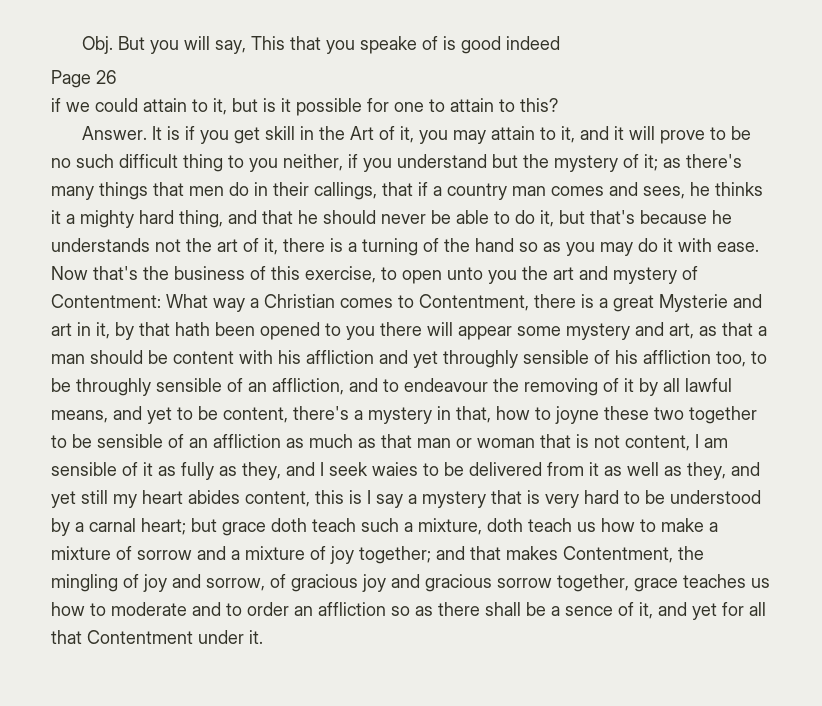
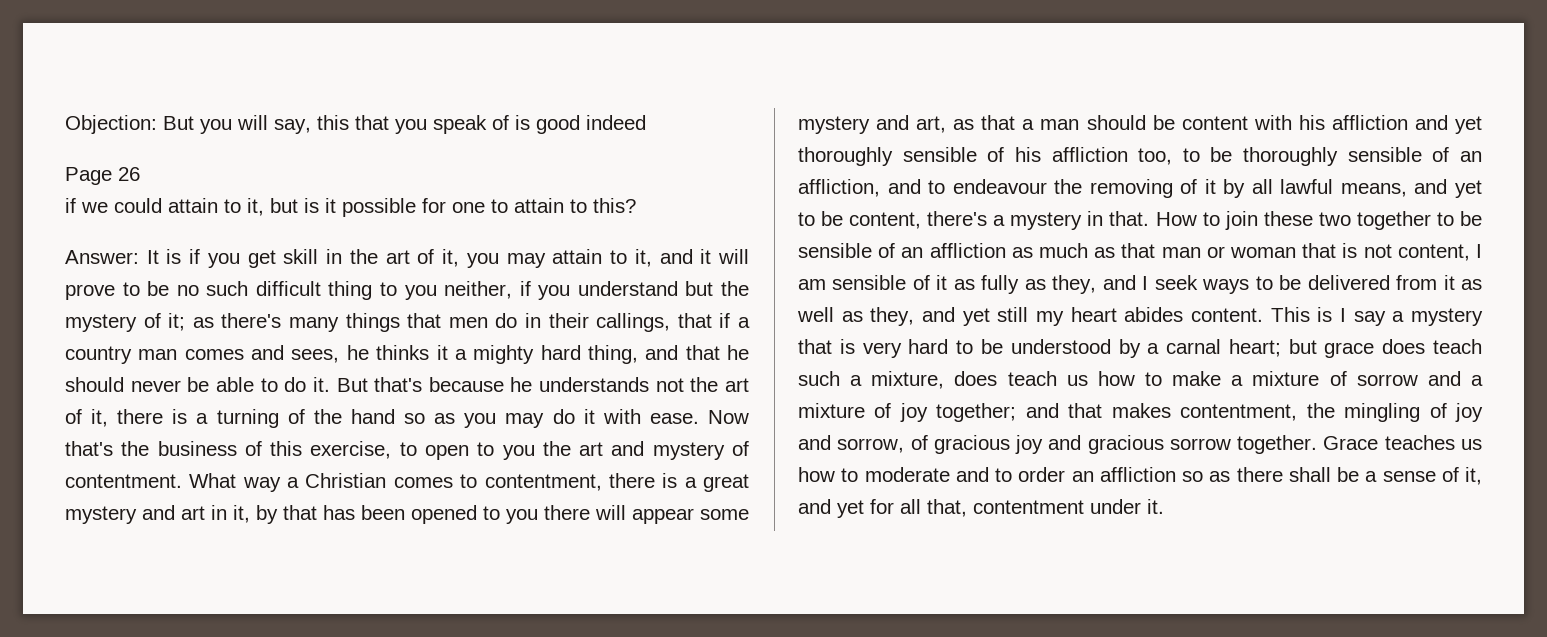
[82,36,114,54] Obj. -> [65,115,157,134] Objection:
[251,36,286,50] This -> [317,115,349,130] this
[360,36,418,54] speake -> [433,115,487,134] speak
[82,126,148,140] Answer. -> [65,250,139,264] Answer:
[350,126,375,140] Art -> [385,250,410,264] art
[540,210,585,227] it, but -> [312,377,368,392] it. But
[447,267,483,280] unto -> [477,442,495,456] to
[51,294,161,308] Contentment: -> [65,474,182,488] contentment.
[419,294,529,311] Contentment, -> [484,474,602,491] contentment,
[659,294,728,312] Mysterie -> [65,506,137,524] mystery
[175,322,210,336] hath -> [323,505,355,520] has
[443,350,518,368] throughly -> [798,147,893,166] thoroughly
[76,378,151,396] throughly -> [1243,147,1339,166] thoroughly
[456,406,599,424] that, how to joyne -> [1109,211,1258,230] that. How to join
[372,462,418,476] waies -> [1202,279,1250,294] ways
[245,490,344,507] content, this -> [1191,307,1310,322] content. This
[271,518,307,532] doth -> [1382,339,1426,354] does
[487,518,523,532] doth -> [954,371,998,386] does
[563,546,673,563] Contentment, -> [1180,404,1298,421] contentment,
[557,574,678,592] together, grace -> [1237,435,1379,454] together. Grace
[565,606,613,616] sence -> [1382,471,1436,482] sense
[51,630,193,644] that Contentment -> [927,499,1084,517] that, contentment

